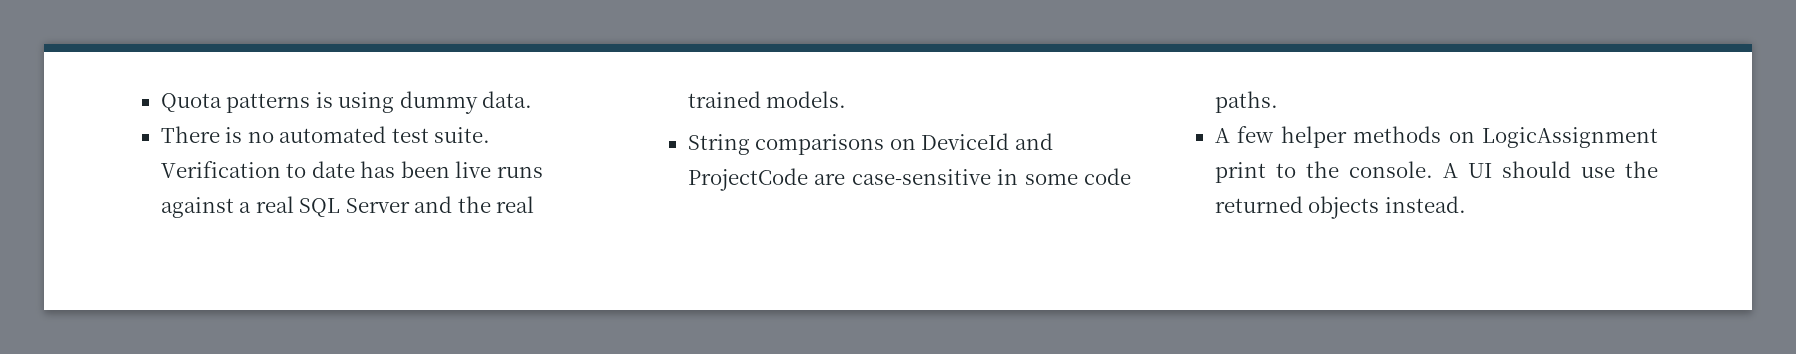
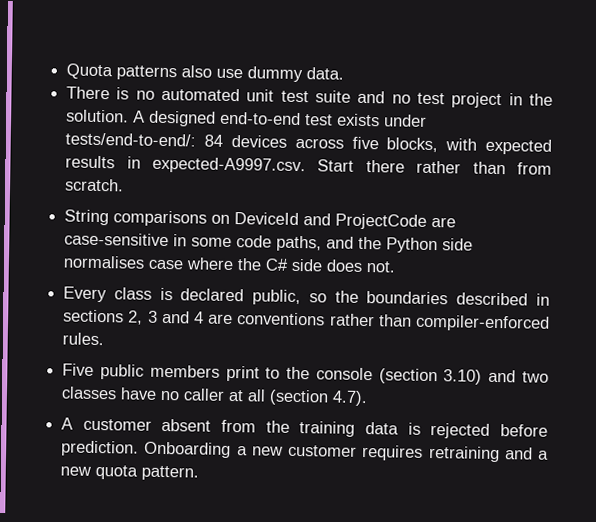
[315,92,395,113] is using -> [181,65,244,79] also use
[391,127,491,143] [160,161,543,178] [160,196,535,218] [687,91,847,108] test suite. Verification to date has been live runs against a real SQL Server and the real trained models. -> [246,89,553,109] [66,109,428,127] [65,132,552,155] [65,155,552,175] [65,178,125,192] unit test suite and no test project in the solution. A designed end-to-end test exists under tests/end-to-end/: 84 devices across five blocks, with expected results in expected-A9997.csv. Start there rather than from scratch.
[1214,91,1278,113] [1214,126,1658,148] [1214,161,1658,183] [1214,196,1466,219] paths. // A few helper methods on LogicAssignment print to the console. A UI should use the returned objects instead. -> [276,235,474,254] [63,255,397,273] [63,286,550,306] [63,309,550,332] [62,332,105,346] [62,363,550,385] [61,386,369,407] [61,417,548,439] [61,440,549,463] [60,464,200,481] paths, and the Python side normalises case where the C# side does not. // Every class is declared public, so the boundaries described in sections 2, 3 and 4 are conventions rather than compiler-enforced rules. // Five public members print to the console (section 3.10) and two classes have no caller at all (section 4.7). // A customer absent from the training data is rejected before prediction. Onboarding a new customer requires retraining and a new quota pattern.

